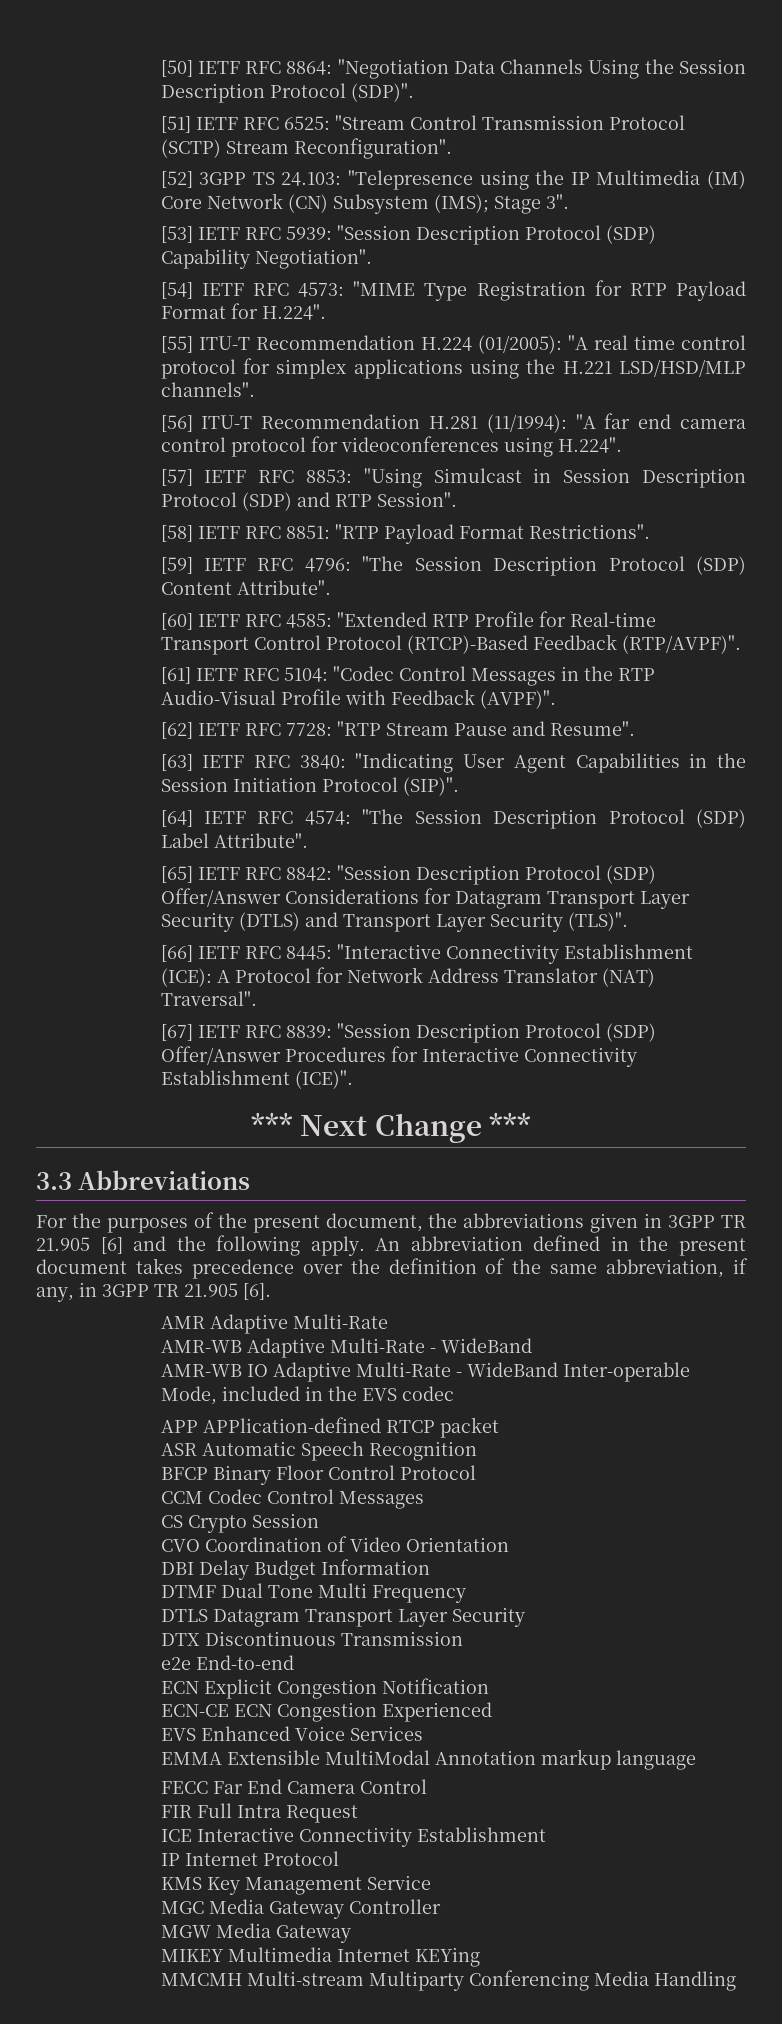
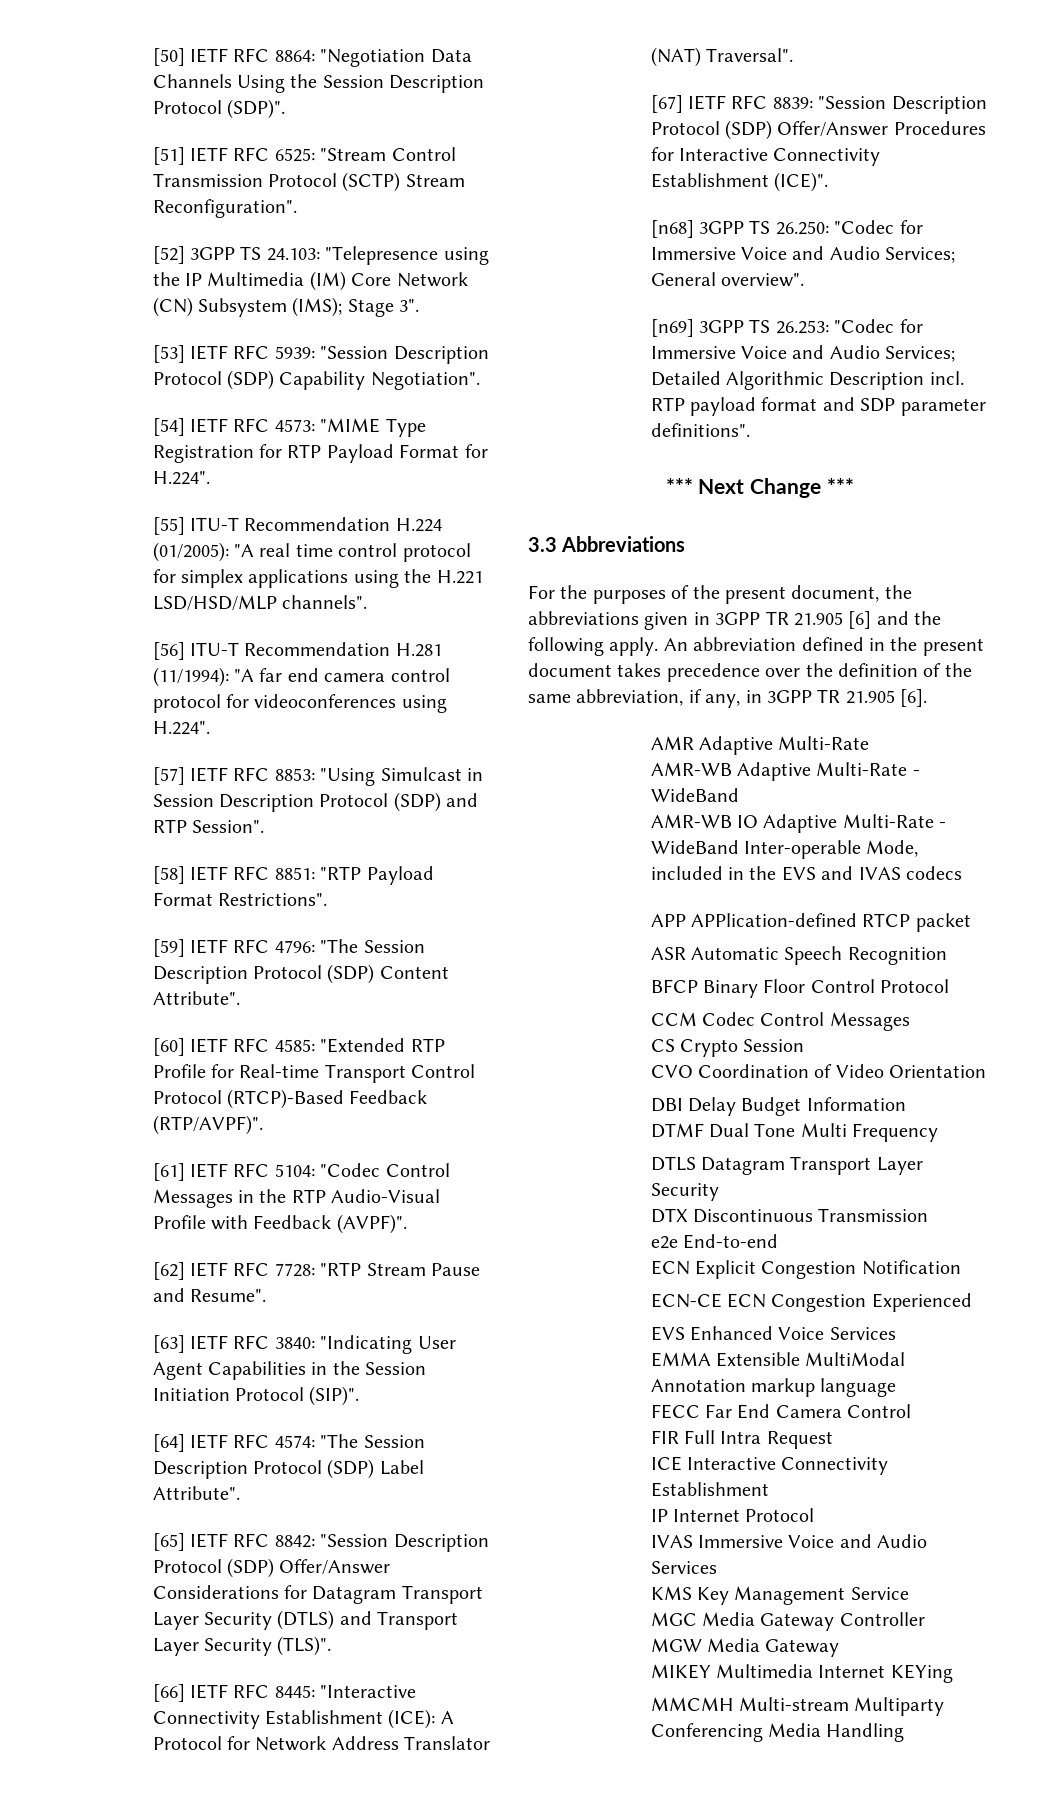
(353, 1079) none -> [650,220,923,238] [650,246,956,263] [650,272,805,287] [650,319,923,337] [650,345,956,362] [650,371,964,390] [650,397,986,416] [650,423,750,437] // [n68] 3GPP TS 26.250: "Codec for Immersive Voice and Audio Services; General overview". // [n69] 3GPP TS 26.253: "Codec for Immersive Voice and Audio Services; Detailed Algorithmic Description incl. RTP payload format and SDP parameter definitions".
[401,1386,454,1401] codec -> [821,866,963,880] and IVAS codecs
(339, 1858) none -> [650,1534,928,1548] [650,1561,717,1574] // IVAS Immersive Voice and Audio Services

